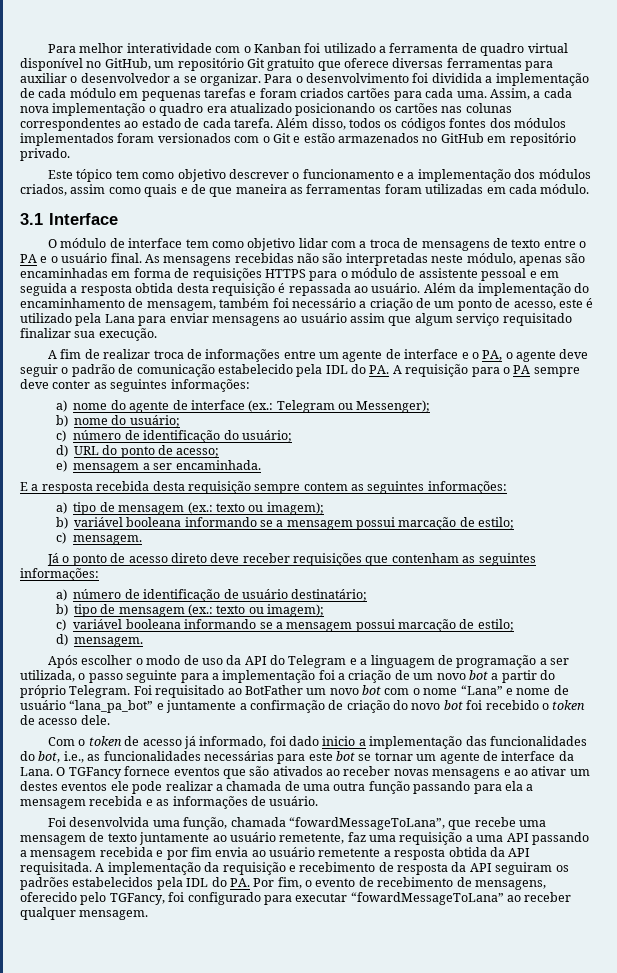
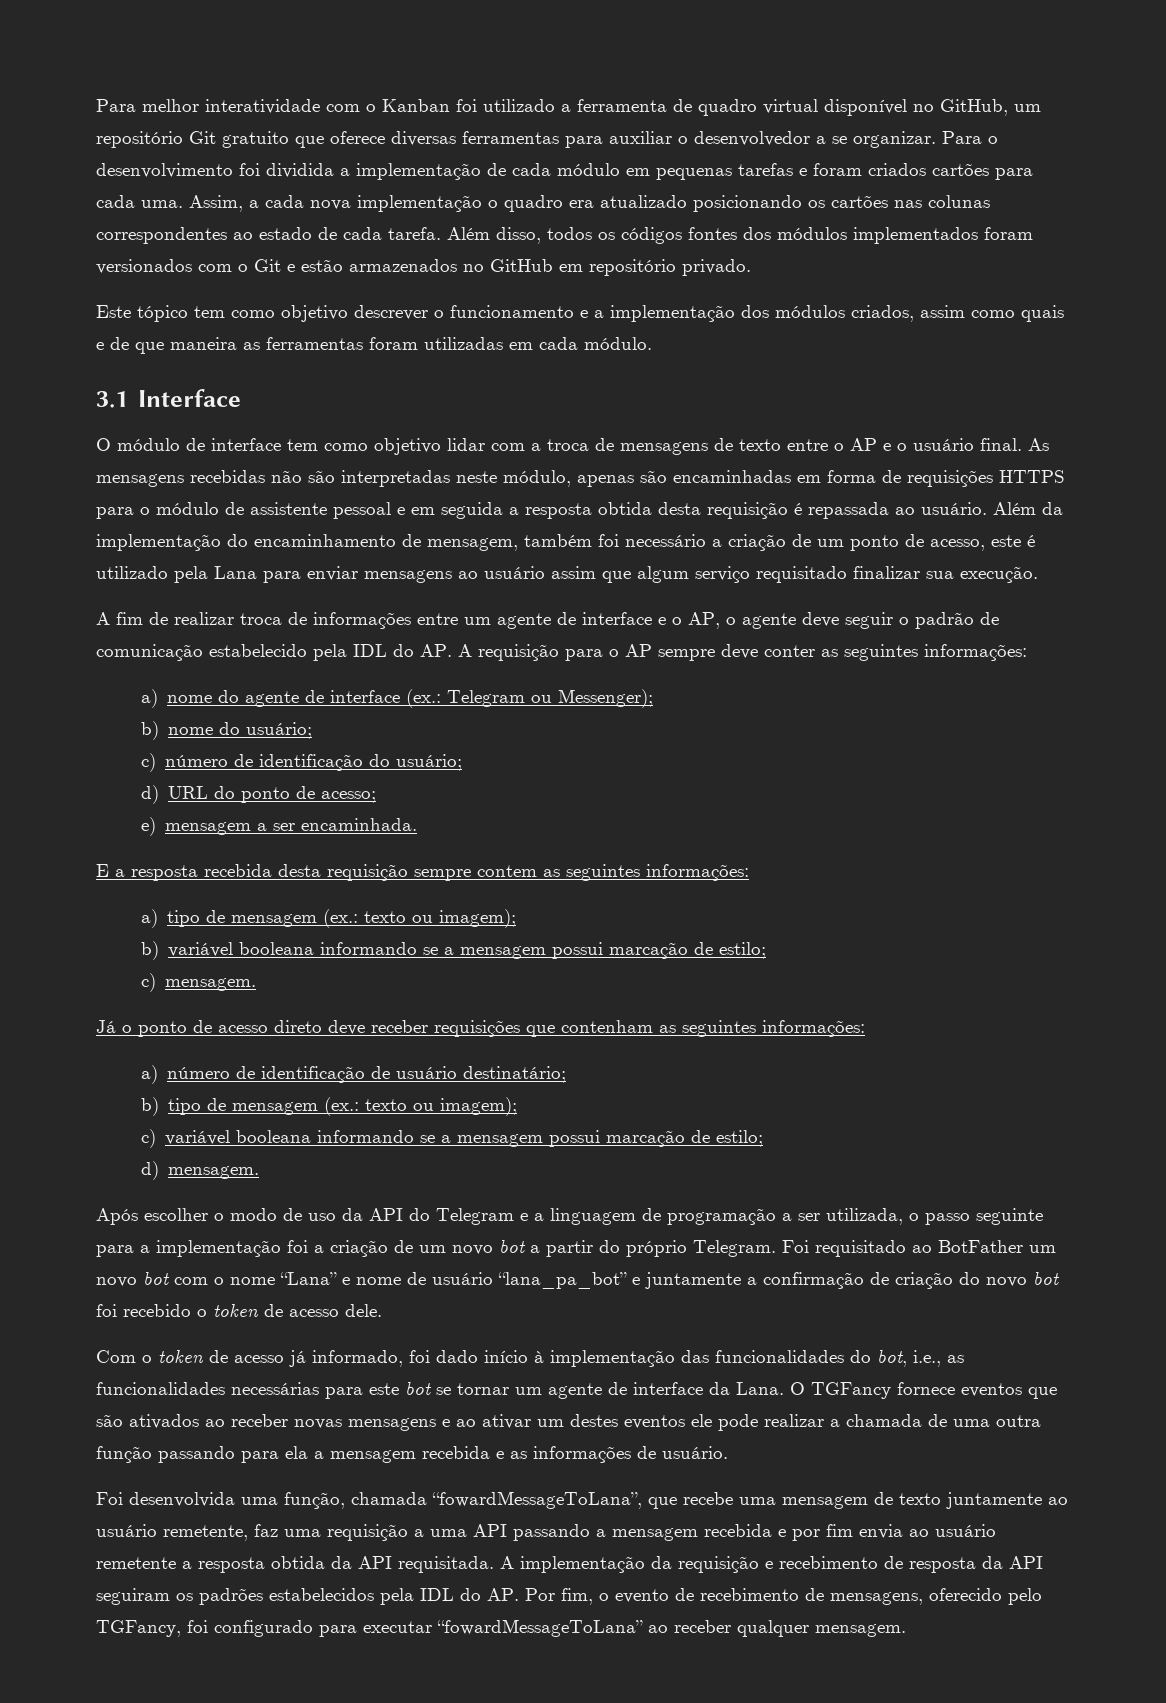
[20,254,37,263] PA -> [850,438,877,451] AP
[482,350,503,361] PA, -> [688,612,720,629] AP,
[369,365,390,374] PA. -> [420,644,452,657] AP.
[513,365,531,374] PA -> [625,644,652,657] AP
[322,736,366,746] inicio a -> [484,1350,544,1363] início à
[229,878,250,887] PA. -> [487,1588,519,1601] AP.

